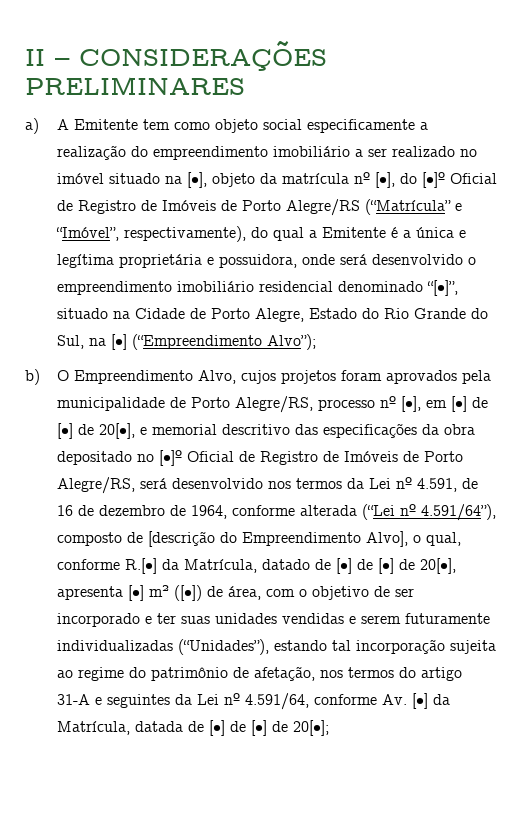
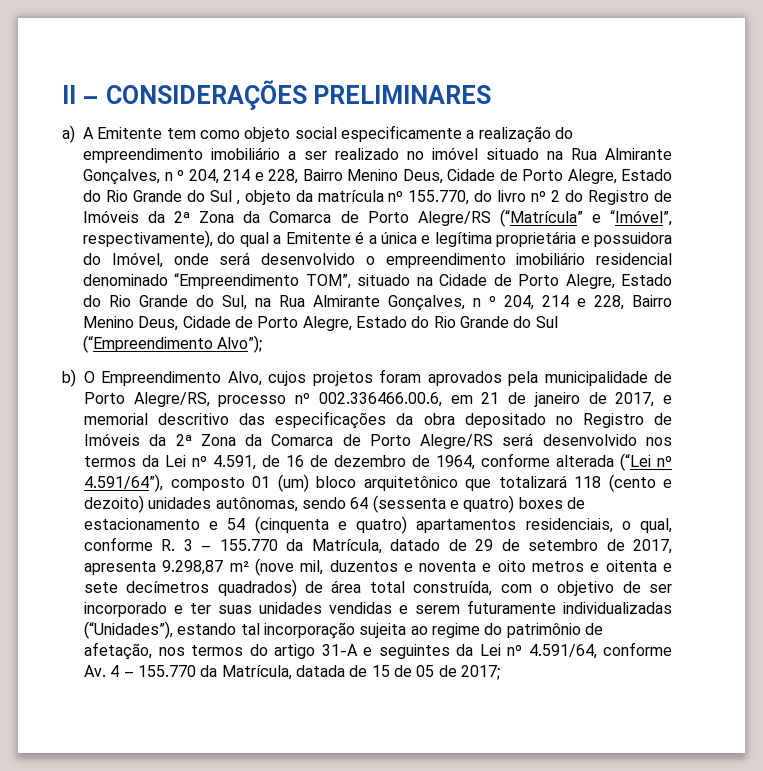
[186,172,497,188] [56,200,216,214] [•], objeto da matrícula nº [•], do [•]º Oficial de Registro de Imóveis -> [571,148,672,160] [83,169,672,185] [83,190,672,205] [83,210,332,223] Rua Almirante Gonçalves, n º 204, 214 e 228, Bairro Menino Deus, Cidade de Porto Alegre, Estado do Rio Grande do Sul , objeto da matrícula nº 155.770, do livro nº 2 do Registro de Imóveis da 2ª Zona da Comarca
[218,254,297,268] possuidora, -> [594,232,672,247] [83,252,163,268] possuidora do Imóvel,
[426,280,458,296] “[•]”, -> [174,273,351,289] “Empreendimento TOM”,
[110,334,127,350] [•] -> [279,295,672,311] [83,316,558,331] Rua Almirante Gonçalves, n º 204, 214 e 228, Bairro Menino Deus, Cidade de Porto Alegre, Estado do Rio Grande do Sul
[400,396,488,412] [56,423,135,439] [•], em [•] de [•] de 20[•], -> [318,392,655,407] 002.336466.00.6, em 21 de janeiro de 2017,
[158,450,463,466] [56,477,135,494] [•]º Oficial de Registro de Imóveis de Porto Alegre/RS, -> [582,413,672,428] [84,433,494,449] Registro de Imóveis da 2ª Zona da Comarca de Porto Alegre/RS
[126,531,461,547] [56,558,456,574] [56,585,261,601] de [descrição do Empreendimento Alvo], o qual, conforme R.[•] da Matrícula, datado de [•] de [•] de 20[•], apresenta [•] m² ([•]) de área, -> [252,474,672,492] [84,495,585,513] [84,516,672,534] [84,537,672,554] [84,558,672,576] [84,579,493,597] 01 (um) bloco arquitetônico que totalizará 118 (cento e dezoito) unidades autônomas, sendo 64 (sessenta e quatro) boxes de estacionamento e 54 (cinquenta e quatro) apartamentos residenciais, o qual, conforme R. 3 – 155.770 da Matrícula, datado de 29 de setembro de 2017, apresenta 9.298,87 m² (nove mil, duzentos e noventa e oito metros e oitenta e sete decímetros quadrados) de área total construída,
[411,693,428,709] [•] -> [110,665,196,677] 4 – 155.770
[208,720,329,736] [•] de [•] de 20[•]; -> [371,665,500,680] 15 de 05 de 2017;

